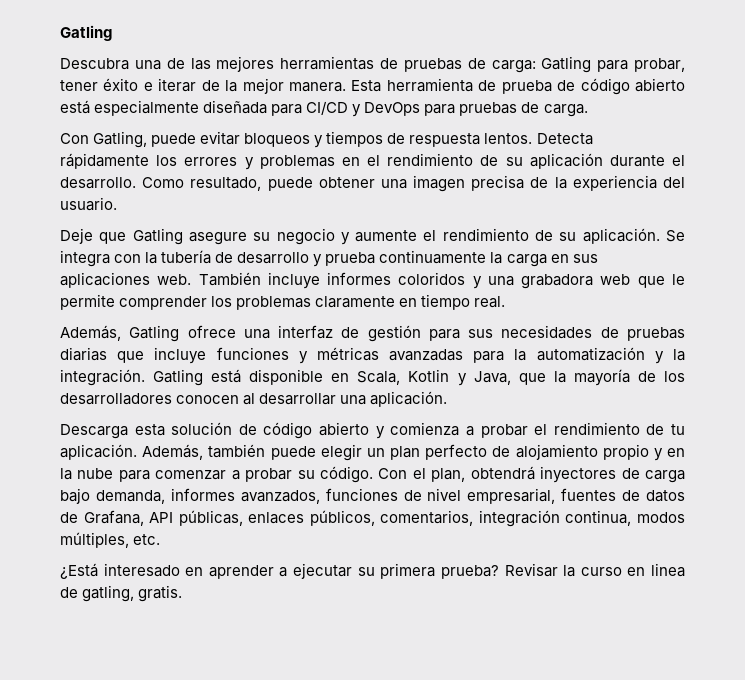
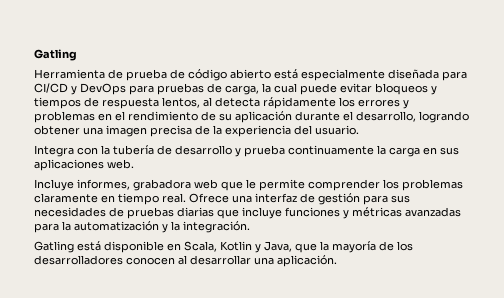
[60,56,685,73] [60,78,473,94] Descubra una de las mejores herramientas de pruebas de carga: Gatling para probar, tener éxito e iterar de la mejor manera. Esta herramienta -> [34,69,105,79] Herramienta
[543,104,588,117] [60,131,148,148] carga. // Con Gatling, -> [225,83,297,95] carga, la cual
[484,133,593,145] lentos. Detecta -> [162,97,260,108] lentos, al detecta
[60,177,313,191] desarrollo. Como resultado, puede -> [356,111,469,123] desarrollo, logrando
[60,228,685,245] [60,250,110,267] Deje que Gatling asegure su negocio y aumente el rendimiento de su aplicación. Se integra -> [34,145,74,157] Integra
[198,272,514,289] También incluye informes coloridos y una -> [34,179,130,191] // Incluye informes,
[60,325,236,342] // Además, Gatling ofrece -> [189,193,229,203] Ofrece
(145, 377) none -> (250, 227) //
[60,422,686,439] [60,444,685,461] [60,466,686,483] [60,488,685,504] [60,510,685,527] [60,532,161,548] [60,563,686,579] [60,585,183,602] // Descarga esta solución de código abierto y comienza a probar el rendimiento de tu aplicación. Además, también puede elegir un plan perfecto de alojamiento propio y en la nube para comenzar a probar su código. Con el plan, obtendrá inyectores de carga bajo demanda, informes avanzados, funciones de nivel empresarial, fuentes de datos de Grafana, API públicas, enlaces públicos, comentarios, integración continua, modos múltiples, etc. // ¿Está interesado en aprender a ejecutar su primera prueba? Revisar la curso en linea de gatling, gratis. -> (337, 261) none

